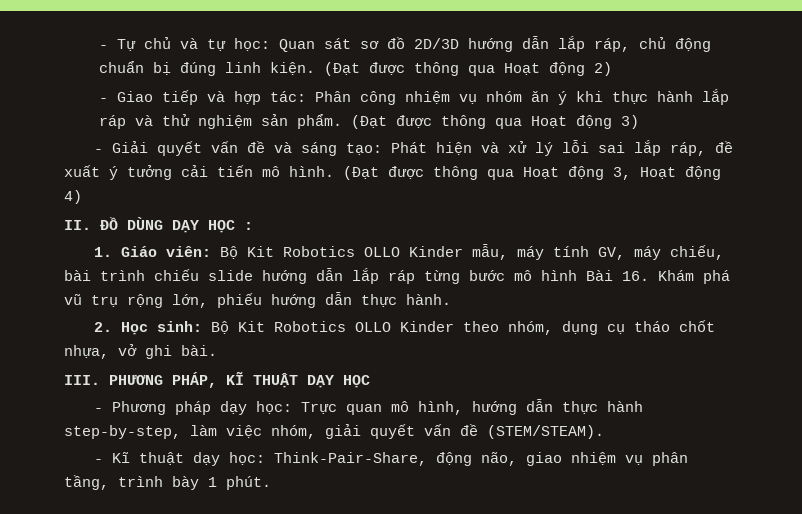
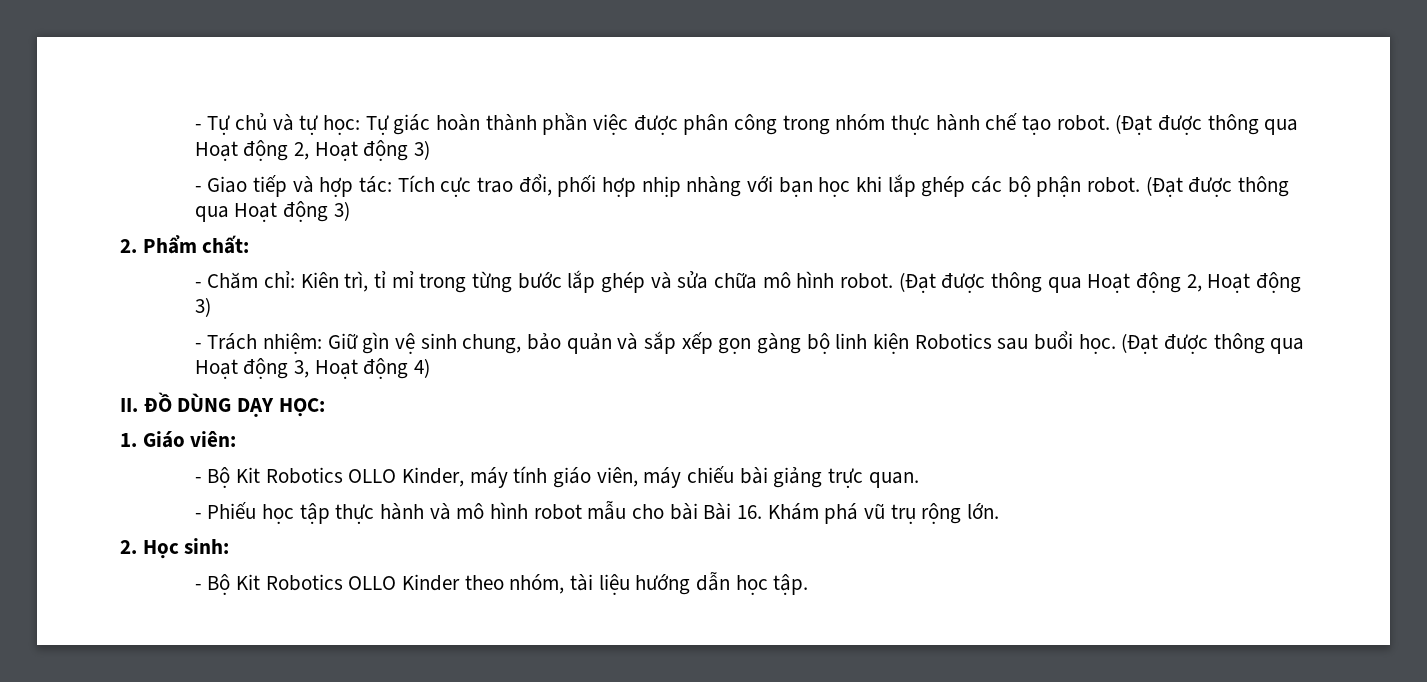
[279,35,712,52] [99,61,613,76] Quan sát sơ đồ 2D/3D hướng dẫn lắp ráp, chủ động chuẩn bị đúng linh kiện. (Đạt được thông qua Hoạt động 2) -> [365,113,1299,135] [194,140,430,161] Tự giác hoàn thành phần việc được phân công trong nhóm thực hành chế tạo robot. (Đạt được thông qua Hoạt động 2, Hoạt động 3)
[315,88,730,105] [99,114,343,129] Phân công nhiệm vụ nhóm ăn ý khi thực hành lắp ráp và thử nghiệm sản phẩm. -> [397,174,1140,197] Tích cực trao đổi, phối hợp nhịp nhàng với bạn học khi lắp ghép các bộ phận robot.
[93,139,733,156] [64,165,334,180] - Giải quyết vấn đề và sáng tạo: Phát hiện và xử lý lỗi sai lắp ráp, đề xuất ý tưởng cải tiến mô hình. -> [120,235,250,254] [194,270,1301,293] [194,297,211,317] [194,331,1116,354] 2. Phẩm chất: // - Chăm chỉ: Kiên trì, tỉ mỉ trong từng bước lắp ghép và sửa chữa mô hình robot. (Đạt được thông qua Hoạt động 2, Hoạt động 3) // - Trách nhiệm: Giữ gìn vệ sinh chung, bảo quản và sắp xếp gọn gàng bộ linh kiện Robotics sau buổi học.
[208,220,253,233] HỌC : -> [278,398,325,417] HỌC:
[219,244,724,260] [64,267,577,284] Bộ Kit Robotics OLLO Kinder mẫu, máy tính GV, máy chiếu, bài trình chiếu slide hướng dẫn lắp ráp từng bước mô hình -> [194,466,919,488] [194,501,698,524] // - Bộ Kit Robotics OLLO Kinder, máy tính giáo viên, máy chiếu bài giảng trực quan. // - Phiếu học tập thực hành và mô hình robot mẫu cho bài
[172,292,451,308] lớn, phiếu hướng dẫn thực hành. -> [966,503,999,519] lớn.
(202, 326) none -> [194,584,202,590] // -
[561,320,715,335] [64,344,217,359] [64,371,370,388] [93,399,643,415] [64,424,604,439] [93,452,688,466] [64,475,271,490] dụng cụ tháo chốt nhựa, vở ghi bài. // III. PHƯƠNG PHÁP, KĨ THUẬT DẠY HỌC // - Phương pháp dạy học: Trực quan mô hình, hướng dẫn thực hành step-by-step, làm việc nhóm, giải quyết vấn đề (STEM/STEAM). // - Kĩ thuật dạy học: Think-Pair-Share, động não, giao nhiệm vụ phân tầng, trình bày 1 phút. -> [569,572,809,595] tài liệu hướng dẫn học tập.

